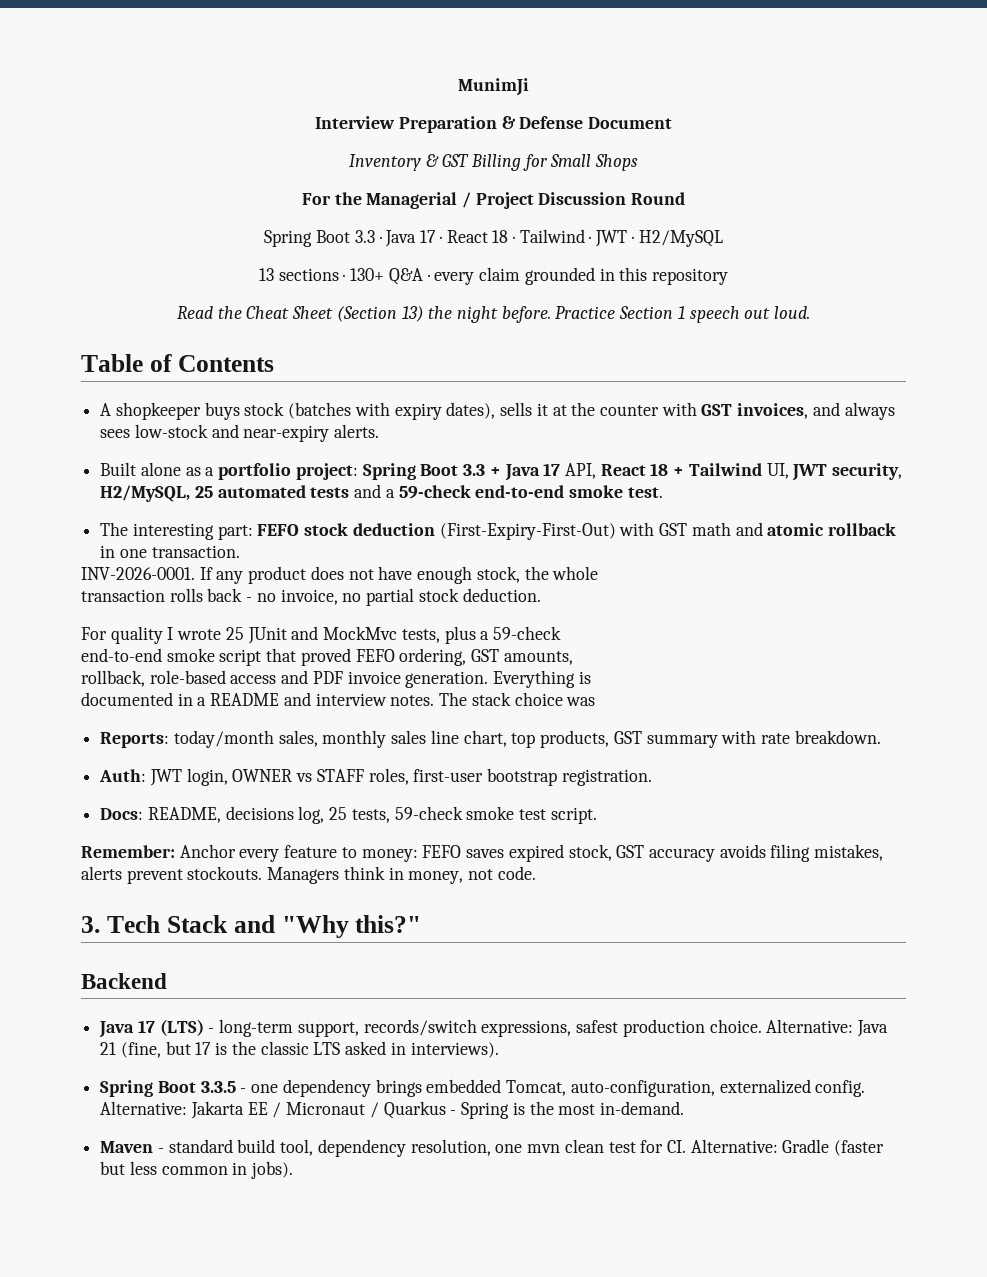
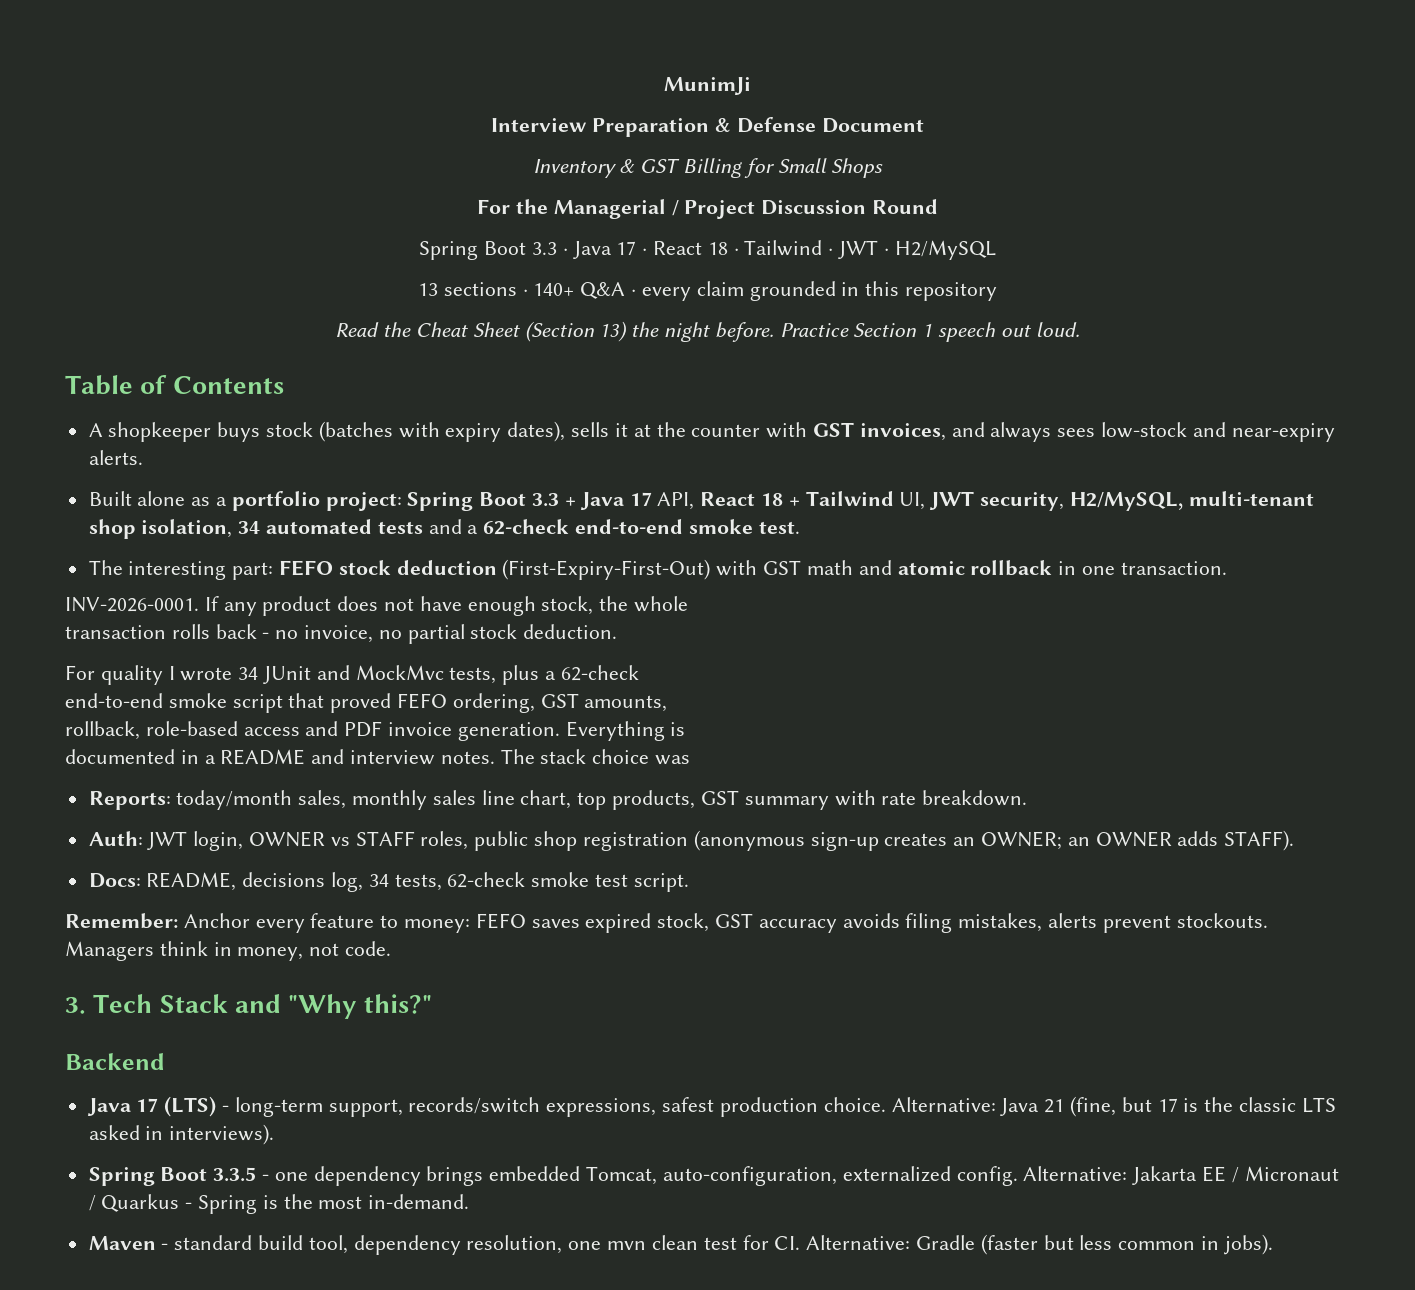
[350,268,385,281] 130+ -> [533,283,575,296] 140+
[194,486,213,498] 25 -> [1188,491,1314,506] [88,519,261,539] multi-tenant shop isolation, 34
[398,485,471,499] 59-check -> [483,519,570,535] 62-check
[225,627,244,640] 25 -> [238,667,259,680] 34
[492,626,561,640] 59-check -> [560,665,639,681] 62-check
[413,768,652,786] first-user bootstrap registration. -> [474,830,1295,851] public shop registration (anonymous sign-up creates an OWNER; an OWNER adds STAFF).
[329,806,463,823] 25 tests, 59-check -> [368,872,526,891] 34 tests, 62-check

